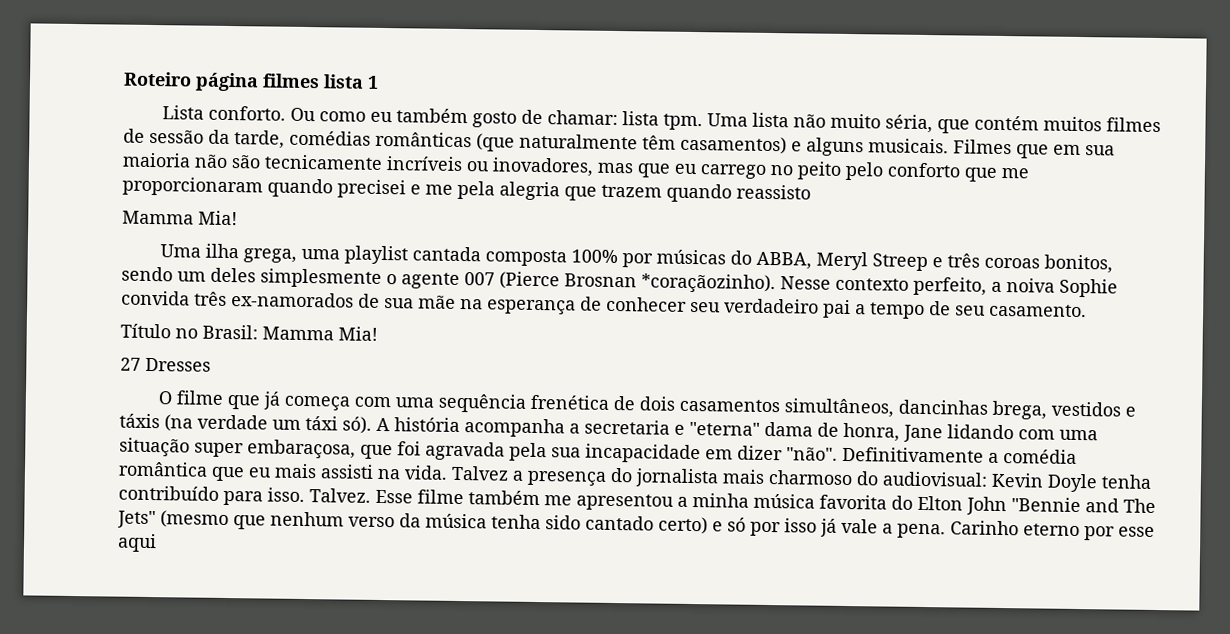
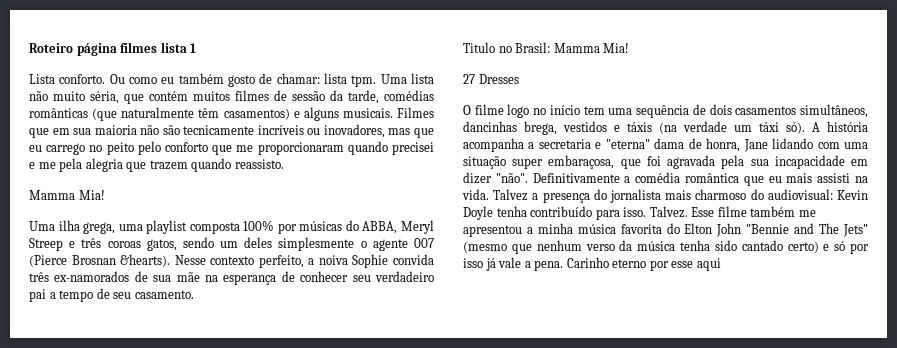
[736,184,811,200] reassisto -> [234,159,284,169] reassisto.
[411,246,481,262] cantada -> (188, 227) none
[1043,254,1113,274] bonitos, -> [146,239,177,251] gatos,
[641,273,776,294] *coraçãozinho). -> [120,254,171,267] &hearts).
[120,323,171,339] Título -> [463,42,495,53] Titulo
[226,391,391,411] que já começa com -> [507,104,605,118] logo no início tem
[529,394,609,410] frenética -> (690, 111) none

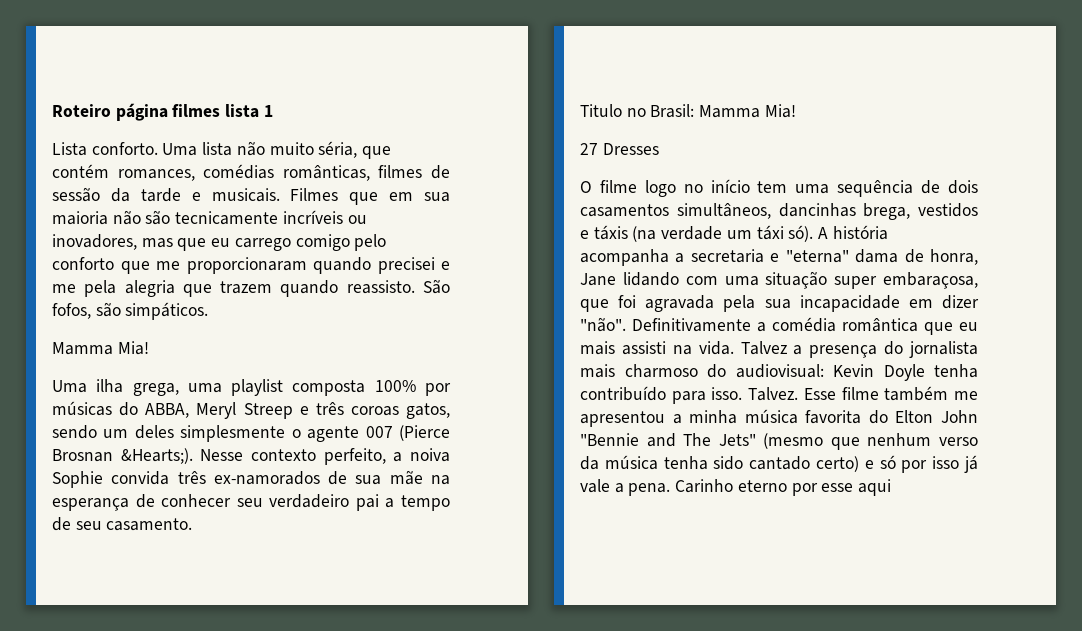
[109,73,377,87] Ou como eu também gosto de chamar: lista tpm. -> (158, 148) none
[193,91,230,101] muitos -> [117,164,370,181] romances, comédias românticas,
[348,90,434,104] [29,107,339,121] tarde, comédias românticas (que naturalmente têm casamentos) e alguns -> [140,188,201,202] tarde e
[89,142,134,155] no peito -> [295,234,350,251] comigo
(284, 164) none -> [423,279,450,294] [52,302,209,320] São fofos, são simpáticos.
[120,254,171,267] &hearts). -> [120,448,193,464] &Hearts;).

